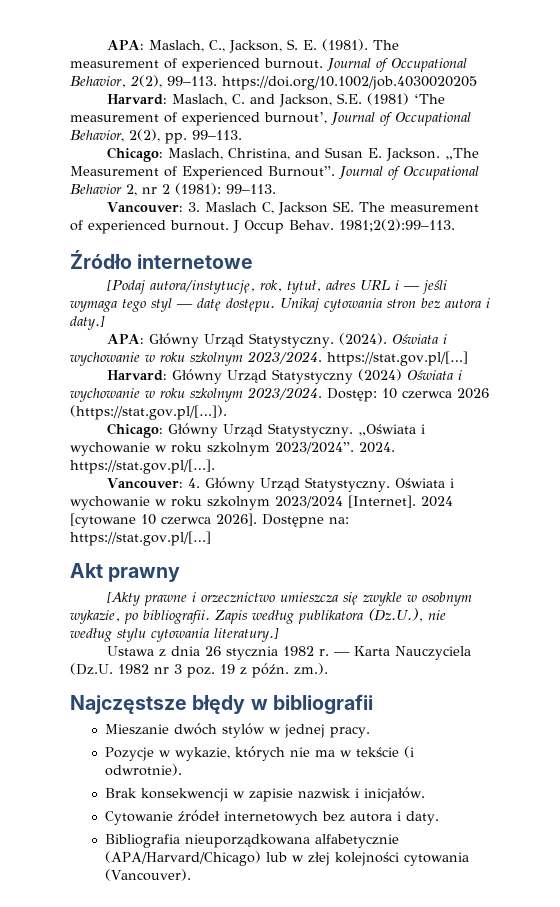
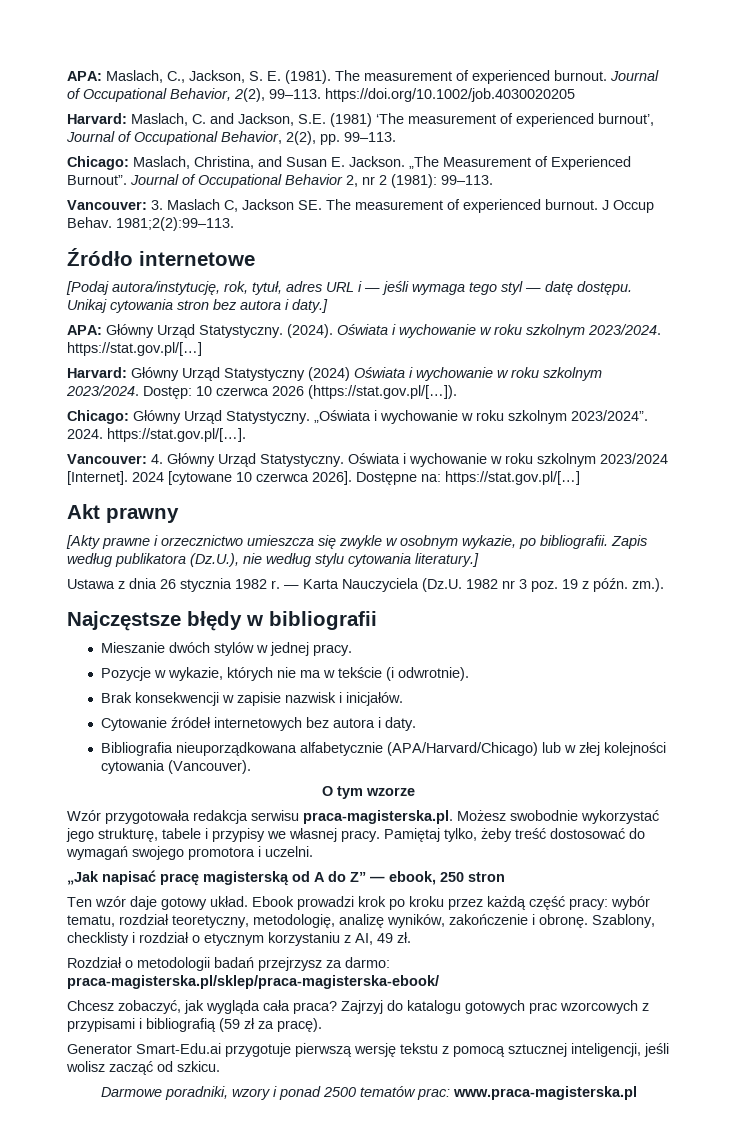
(191, 875) none -> [322,786,415,799] [67,810,659,824] [66,828,645,842] [66,846,313,860] [67,870,505,886] [67,896,650,910] [67,914,655,928] [67,932,411,946] [67,957,390,971] [67,975,439,989] [67,1000,649,1014] [67,1018,322,1032] [67,1043,669,1057] [66,1061,220,1075] [100,1086,637,1100] // O tym wzorze // Wzór przygotowała redakcja serwisu praca-magisterska.pl. Możesz swobodnie wykorzystać jego strukturę, tabele i przypisy we własnej pracy. Pamiętaj tylko, żeby treść dostosować do wymagań swojego promotora i uczelni. // „Jak napisać pracę magisterską od A do Z” — ebook, 250 stron // Ten wzór daje gotowy układ. Ebook prowadzi krok po kroku przez każdą część pracy: wybór tematu, rozdział teoretyczny, metodologię, analizę wyników, zakończenie i obronę. Szablony, checklisty i rozdział o etycznym korzystaniu z AI, 49 zł. // Rozdział o metodologii badań przejrzysz za darmo: praca-magisterska.pl/sklep/praca-magisterska-ebook/ // Chcesz zobaczyć, jak wygląda cała praca? Zajrzyj do katalogu gotowych prac wzorcowych z przypisami i bibliografią (59 zł za pracę). // Generator Smart-Edu.ai przygotuje pierwszą wersję tekstu z pomocą sztucznej inteligencji, jeśli wolisz zacząć od szkicu. // Darmowe poradniki, wzory i ponad 2500 tematów prac: www.praca-magisterska.pl

